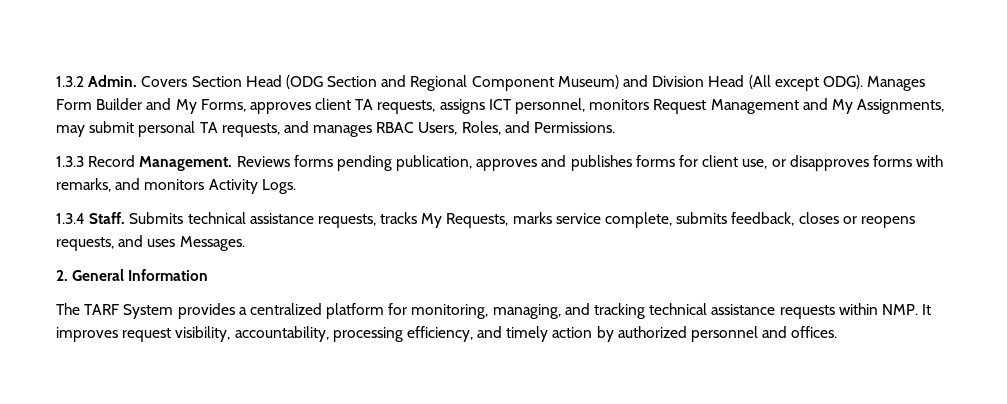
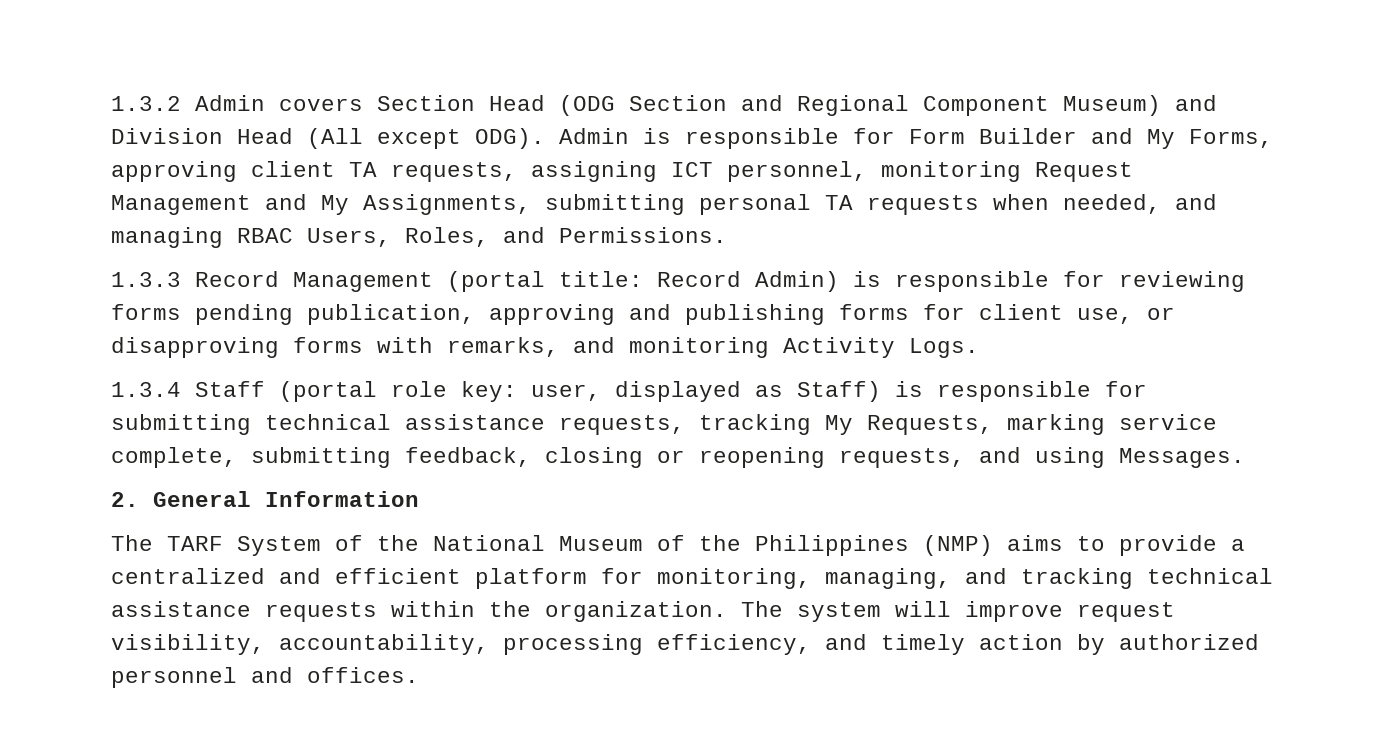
[88,75,188,87] Admin. Covers -> [195,95,363,111] Admin covers
[867,76,926,91] Manages -> [559,128,895,149] Admin is responsible for
[249,102,311,114] approves -> [111,161,237,182] approving
[439,99,485,114] assigns -> [531,161,657,182] assigning
[589,99,650,110] monitors -> [881,161,1021,182] monitoring
[56,121,373,137] may submit personal TA requests, and manages -> [545,194,1217,215] [111,227,223,248] submitting personal TA requests when needed, and managing
[139,155,632,171] Management. Reviews forms pending publication, approves and publishes -> [293,271,1245,292] [111,304,825,325] Management (portal title: Record Admin) is responsible for reviewing forms pending publication, approving and publishing
[789,155,869,171] disapproves -> [111,337,279,358] disapproving
[144,179,205,190] monitors -> [629,337,769,358] monitoring
[89,212,184,224] Staff. Submits -> [195,381,1147,402] [111,414,251,435] Staff (portal role key: user, displayed as Staff) is responsible for submitting
[380,212,418,224] tracks -> [699,414,811,435] tracking
[512,212,552,224] marks -> [1007,414,1105,435] marking
[676,212,915,228] [56,235,176,251] submits feedback, closes or reopens requests, and uses -> [251,447,1105,468] submitting feedback, closing or reopening requests, and using
[177,303,322,319] provides a centralized -> [335,535,1245,556] [111,568,461,584] of the National Museum of the Philippines (NMP) aims to provide a centralized and efficient
[881,304,932,315] [56,327,118,342] NMP. It improves -> [489,601,1063,622] the organization. The system will improve

